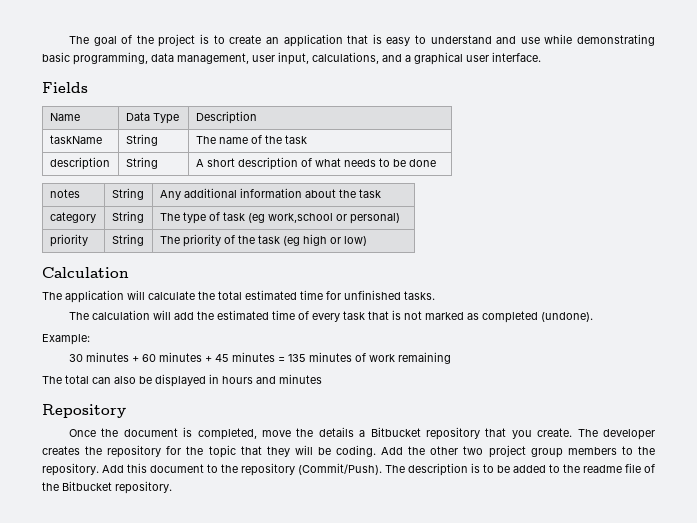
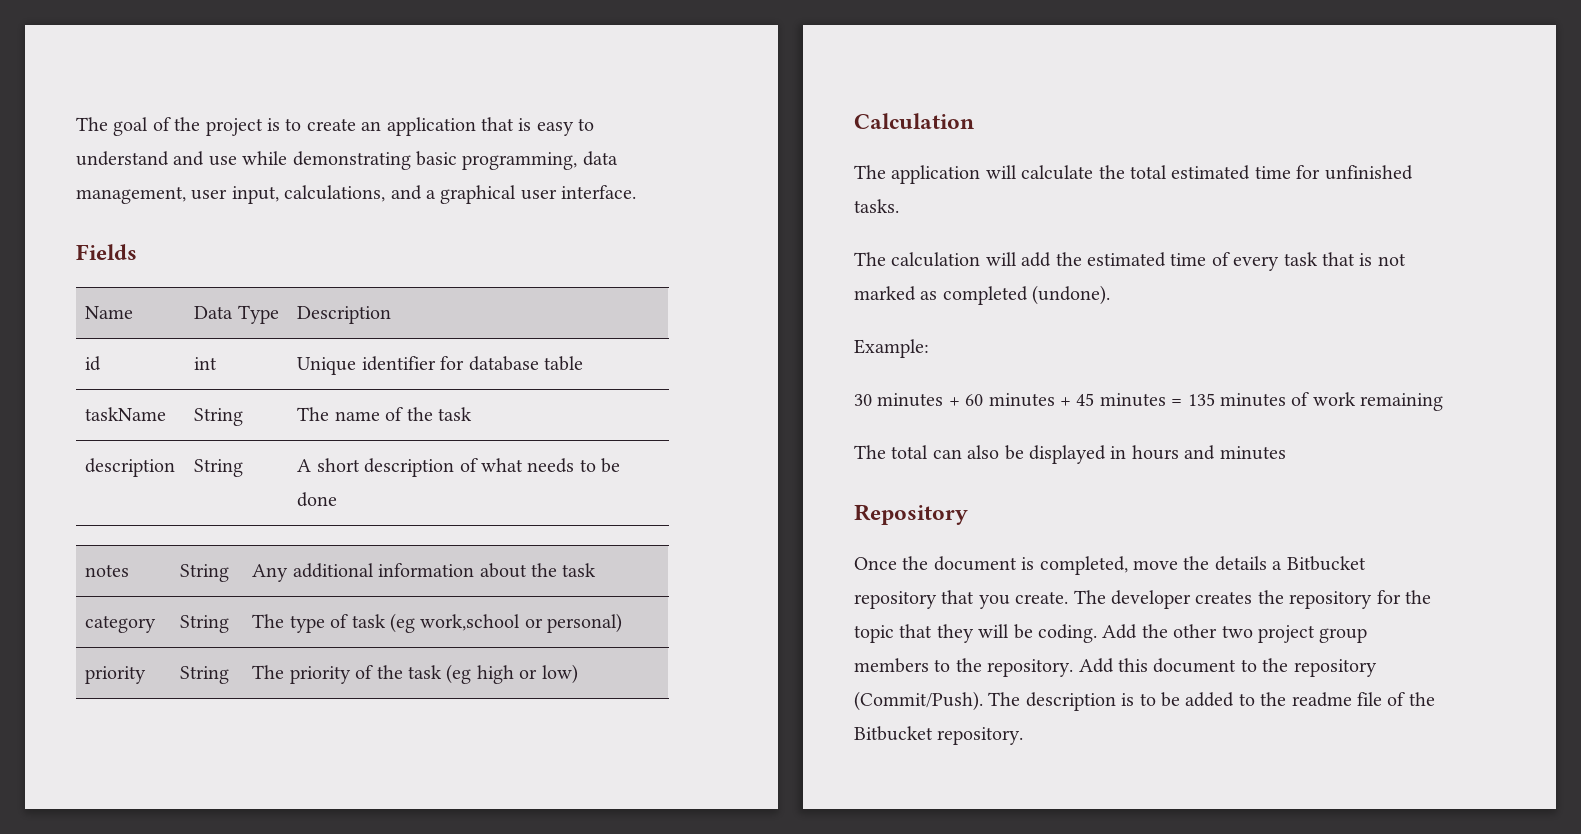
(257, 117) none -> [85,356,102,371] [194,357,218,370] [297,356,584,375] // id | int | Unique identifier for database table

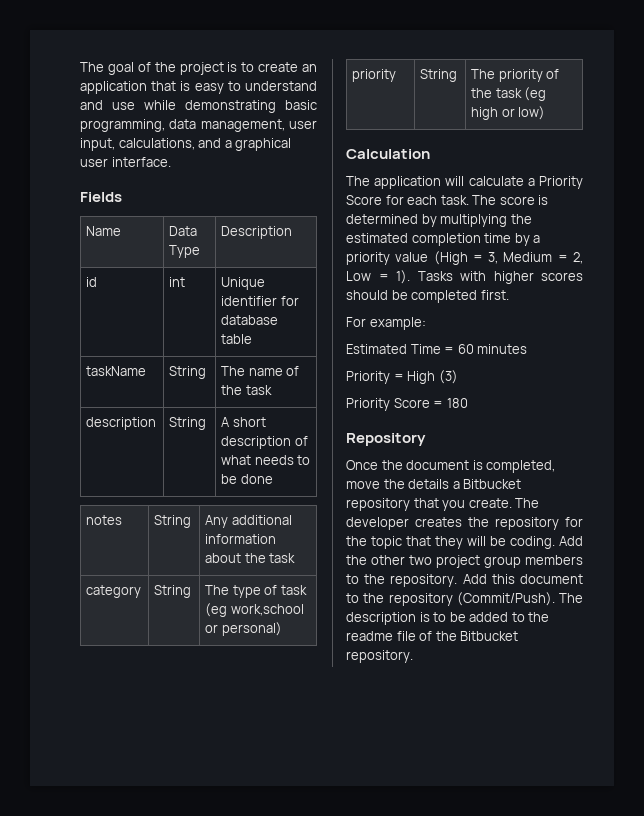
[1098,165,1413,180] [854,199,899,213] [854,252,1406,271] [854,285,1111,305] [854,339,929,358] [854,392,1444,411] [854,445,1286,464] the total estimated time for unfinished tasks. // The calculation will add the estimated time of every task that is not marked as completed (undone). // Example: // 30 minutes + 60 minutes + 45 minutes = 135 minutes of work remaining // The total can also be displayed in hours and minutes -> [527,176,583,189] [346,195,549,205] [346,214,532,227] [346,233,541,246] [346,251,583,265] [346,270,583,284] [346,290,509,303] [346,317,426,330] [346,344,528,354] [346,370,458,384] [346,398,468,411] a Priority Score for each task. The score is determined by multiplying the estimated completion time by a priority value (High = 3, Medium = 2, Low = 1). Tasks with higher scores should be completed first. // For example: // Estimated Time = 60 minutes // Priority = High (3) // Priority Score = 180

